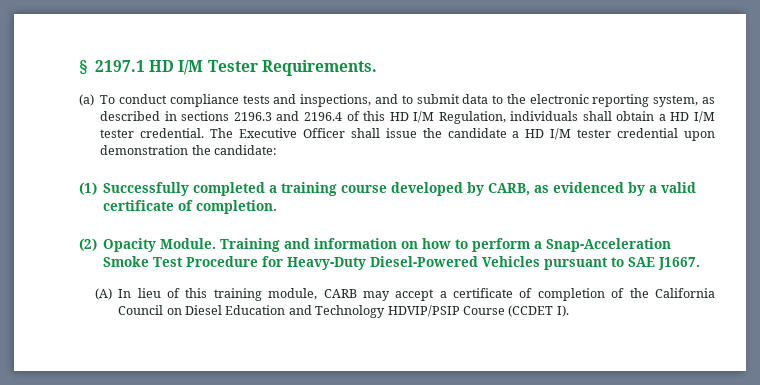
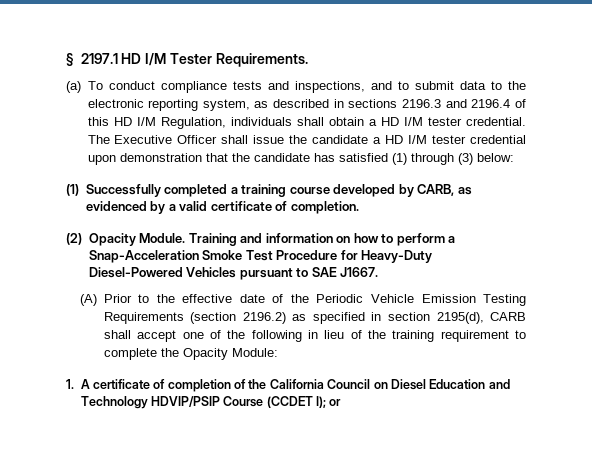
[191,145,277,155] the candidate: -> [205,153,514,165] that the candidate has satisfied (1) through (3) below:
[118,288,447,301] In lieu of this training module, CARB may accept a -> [103,294,527,306] [103,312,526,324] [103,330,526,342] [103,348,278,360] [66,379,90,389] Prior to the effective date of the Periodic Vehicle Emission Testing Requirements (section 2196.2) as specified in section 2195(d), CARB shall accept one of the following in lieu of the training requirement to complete the Opacity Module: // 1. A
[556,305,569,317] I). -> [316,396,342,408] I); or

